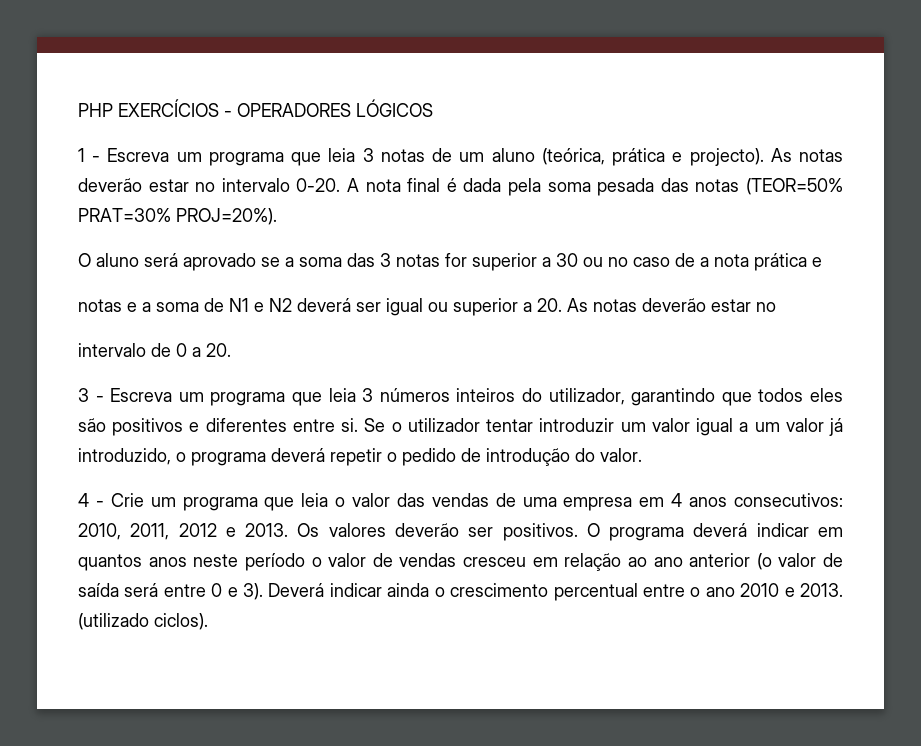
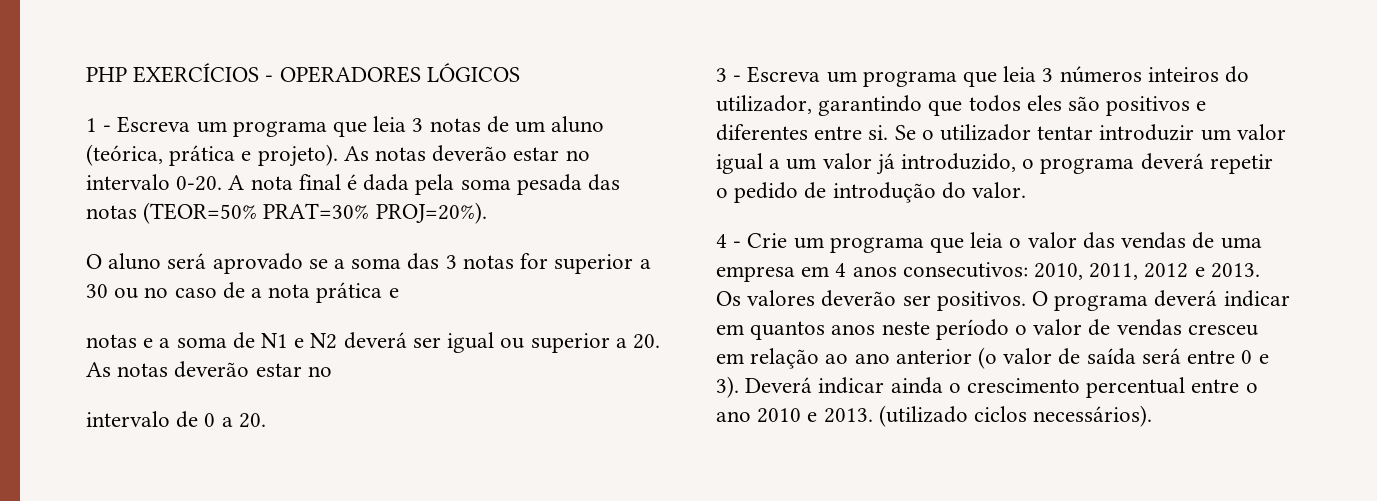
[689,148,764,166] projecto). -> [257,144,338,167] projeto).
[154,613,208,630] ciclos). -> [974,405,1153,427] ciclos necessários).

